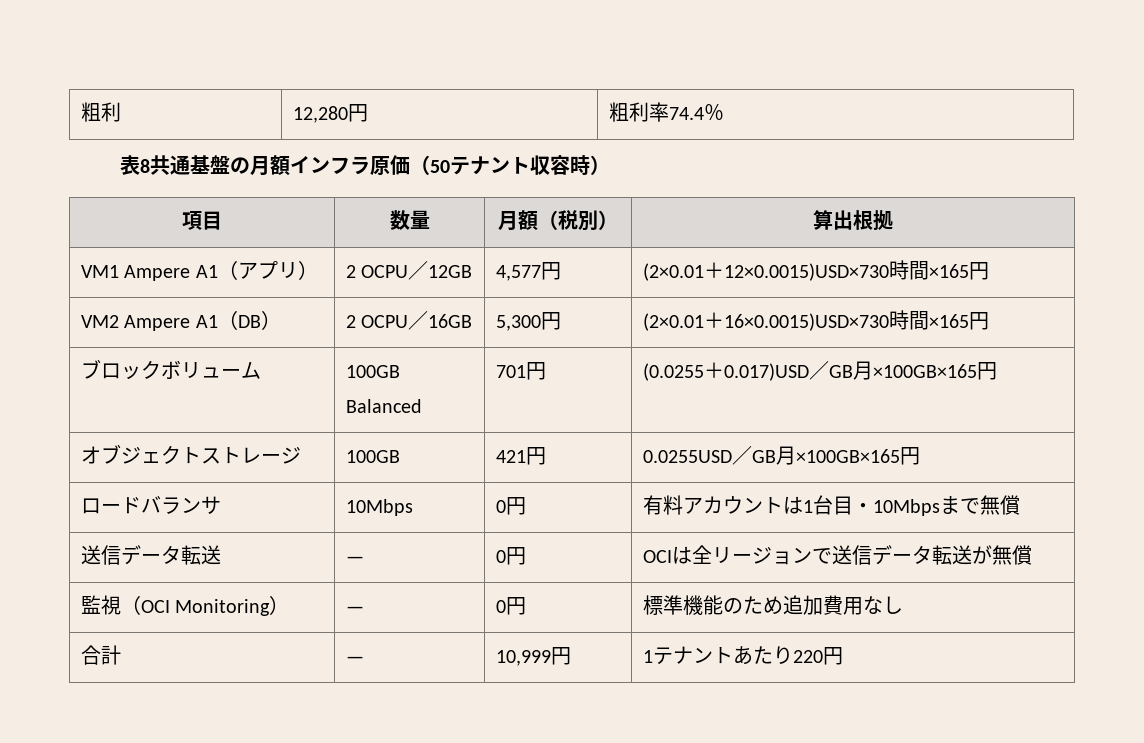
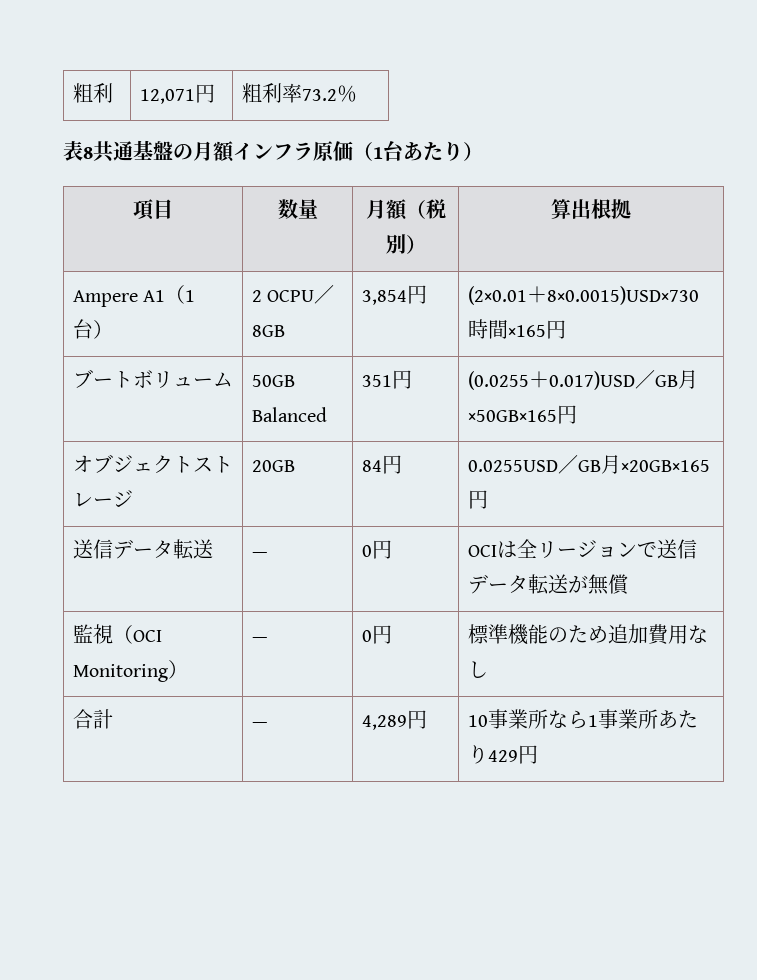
[292,106,348,123] 12,280 -> [139,89,195,104] 12,071
[668,107,704,120] 74.4 -> [301,89,337,101] 73.2
[429,155,590,175] 50テナント収容時 -> [373,141,463,161] 1台あたり
[80,260,318,281] [345,261,473,280] [495,262,561,281] [642,260,989,281] [80,310,281,331] [345,311,473,330] [495,312,561,331] [642,312,889,331] VM1 Ampere A1（アプリ） | 2 OCPU／12GB | 4,577円 | (2×0.01＋12×0.0015)USD×730時間×165円 // VM2 Ampere A1（DB） | 2 OCPU／16GB | 5,300円 | (2×0.01＋16×0.0015)USD×730 -> [72,285,196,307] [72,319,113,339] [251,285,335,304] [251,325,285,337] [361,285,427,305] [467,286,699,305] Ampere A1（1台） | 2 OCPU／8GB | 3,854円 | (2×0.01＋8×0.0015)USD×730
[100,360,161,380] ロック -> [92,371,133,388] ート
[345,365,400,378] 100GB -> [251,375,295,387] 50GB
[495,365,526,378] 701 -> [361,375,392,387] 351
[872,364,977,378] ×100GB×165 -> [467,410,557,422] ×50GB×165
[345,450,400,463] [495,450,526,463] 100GB | 421 -> [251,460,295,472] [361,460,382,472] 20GB | 84
[795,447,920,465] [80,496,221,514] [345,499,413,516] [495,497,526,515] [642,495,1020,516] ×100GB×165円 // ロードバランサ | 10Mbps | 0円 | 有料アカウントは1台目・10Mbpsまで無償 -> [620,460,710,472] [467,490,488,509] ×20GB×165円
[495,647,571,666] [642,646,823,665] 10,999円 | 1テナントあたり220 -> [361,710,427,730] [467,709,698,729] [467,745,518,764] 4,289円 | 10事業所なら1事業所あたり429

